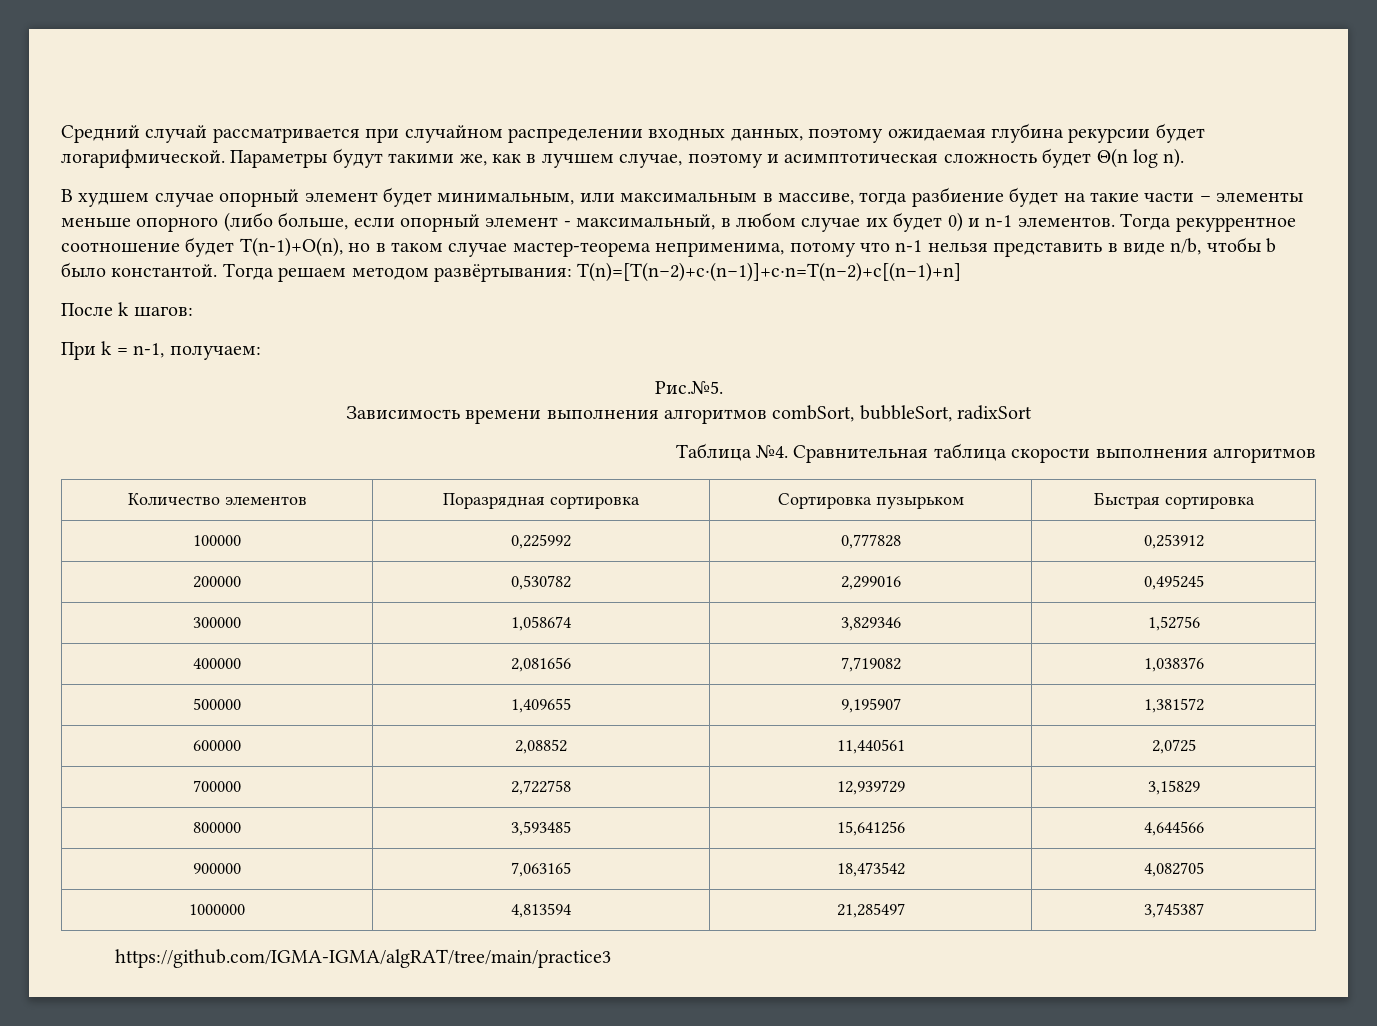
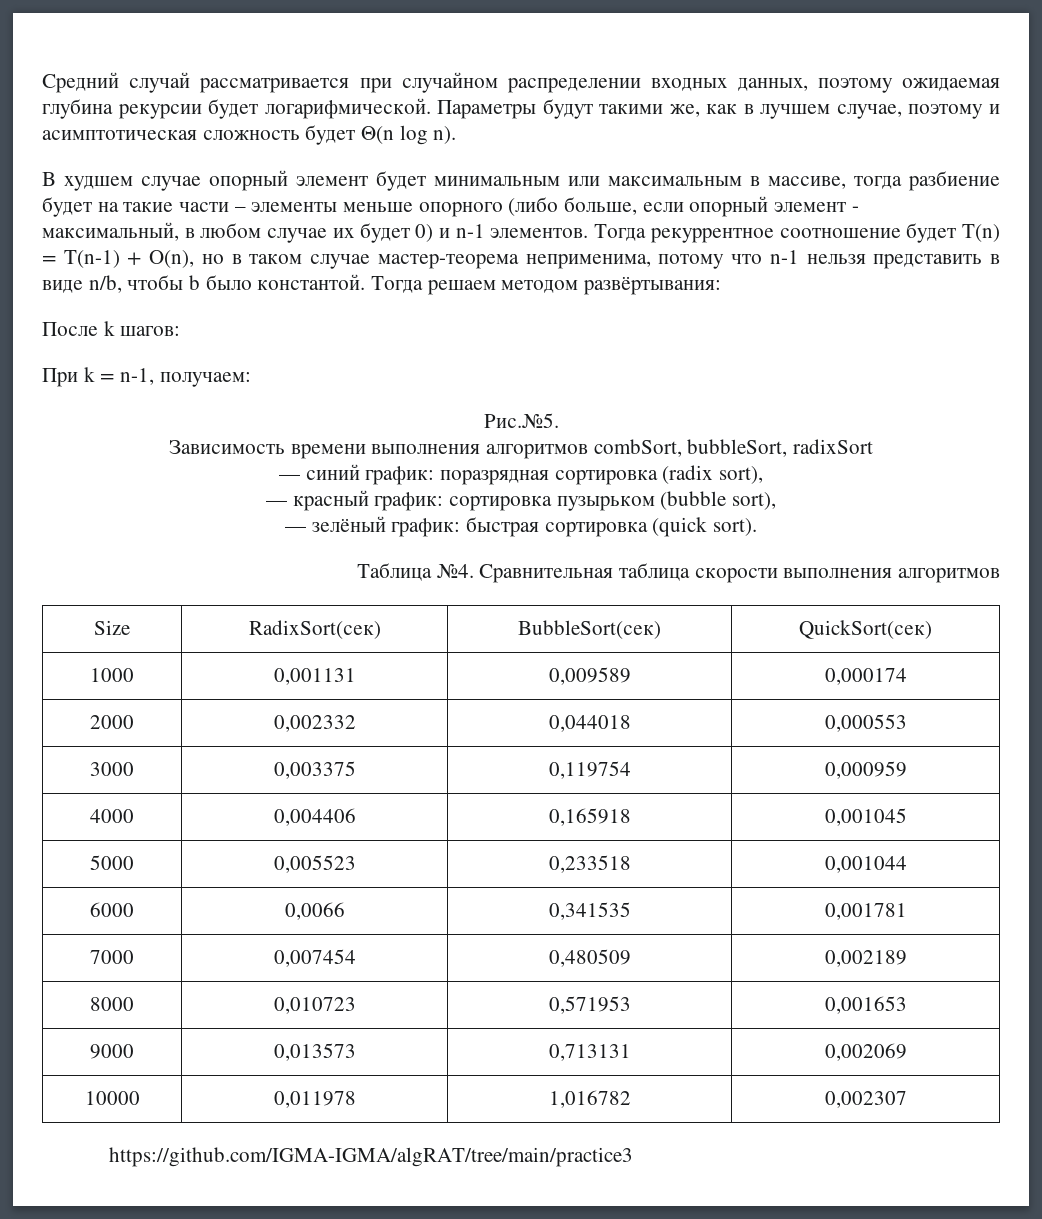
[437,192,575,205] минимальным, -> [434,176,560,186] минимальным
[239,237,343,257] T(n-1)+O(n), -> [961,224,1000,242] [42,250,195,268] T(n) = T(n-1) + O(n),
[577,262,962,282] T(n)=[T(n−2)+c⋅(n−1)]+c⋅n=T(n−2)+c[(n−1)+n] -> (722, 285) none
(1033, 412) none -> [278,464,764,485] [265,490,777,511] [284,516,758,537] // — синий график: поразрядная сортировка (radix sort), // — красный график: сортировка пузырьком (bubble sort), // — зелёный график: быстрая сортировка (quick sort).
[127,493,307,505] [443,493,640,509] [777,493,964,509] [1093,492,1255,509] [193,535,241,546] [511,534,571,549] [840,534,901,549] [1143,534,1204,549] [193,576,241,588] [511,575,571,590] [840,576,901,590] [1143,575,1204,590] [193,617,241,628] [511,616,571,631] [840,617,901,631] [1147,616,1200,631] [193,658,241,669] [511,657,571,672] [840,657,901,672] [1143,657,1204,672] [193,698,241,710] [511,698,571,713] [840,698,901,713] [1143,698,1204,713] [193,740,241,751] [515,739,567,754] [836,739,905,754] [1151,739,1196,754] [193,780,241,792] [511,780,571,795] [836,780,905,795] [1147,780,1200,795] [193,822,241,833] [511,821,571,836] [836,821,905,836] [1143,821,1204,836] [193,863,241,874] [511,862,571,877] [836,862,905,877] [1143,862,1204,877] [189,904,245,915] [511,903,571,918] [836,903,905,918] [1143,903,1204,918] Количество элементов | Поразрядная сортировка | Сортировка пузырьком | Быстрая сортировка // 100000 | 0,225992 | 0,777828 | 0,253912 // 200000 | 0,530782 | 2,299016 | 0,495245 // 300000 | 1,058674 | 3,829346 | 1,52756 // 400000 | 2,081656 | 7,719082 | 1,038376 // 500000 | 1,409655 | 9,195907 | 1,381572 // 600000 | 2,08852 | 11,440561 | 2,0725 // 700000 | 2,722758 | 12,939729 | 3,15829 // 800000 | 3,593485 | 15,641256 | 4,644566 // 900000 | 7,063165 | 18,473542 | 4,082705 // 1000000 | 4,813594 | 21,285497 | 3,745387 -> [94,620,130,635] [248,620,381,639] [518,620,661,639] [799,620,932,639] [90,668,134,682] [273,668,356,685] [548,667,631,685] [824,668,907,685] [90,715,134,729] [273,715,356,732] [548,715,631,732] [824,714,907,732] [90,762,134,776] [273,761,356,779] [548,761,631,779] [824,761,907,779] [90,809,134,823] [273,808,356,826] [548,808,631,826] [824,808,907,826] [90,855,134,870] [273,855,356,873] [548,855,631,873] [824,856,907,873] [90,902,134,917] [284,902,345,920] [548,902,631,920] [824,903,907,920] [90,950,134,964] [273,949,356,967] [548,949,631,967] [824,950,907,967] [90,997,134,1011] [273,997,356,1014] [548,996,631,1014] [824,996,907,1014] [90,1044,134,1059] [273,1043,356,1061] [548,1044,631,1061] [824,1043,907,1061] [84,1091,140,1105] [273,1091,356,1108] [548,1090,631,1108] [824,1091,907,1108] Size | RadixSort(сек) | BubbleSort(сек) | QuickSort(сек) // 1000 | 0,001131 | 0,009589 | 0,000174 // 2000 | 0,002332 | 0,044018 | 0,000553 // 3000 | 0,003375 | 0,119754 | 0,000959 // 4000 | 0,004406 | 0,165918 | 0,001045 // 5000 | 0,005523 | 0,233518 | 0,001044 // 6000 | 0,0066 | 0,341535 | 0,001781 // 7000 | 0,007454 | 0,480509 | 0,002189 // 8000 | 0,010723 | 0,571953 | 0,001653 // 9000 | 0,013573 | 0,713131 | 0,002069 // 10000 | 0,011978 | 1,016782 | 0,002307

